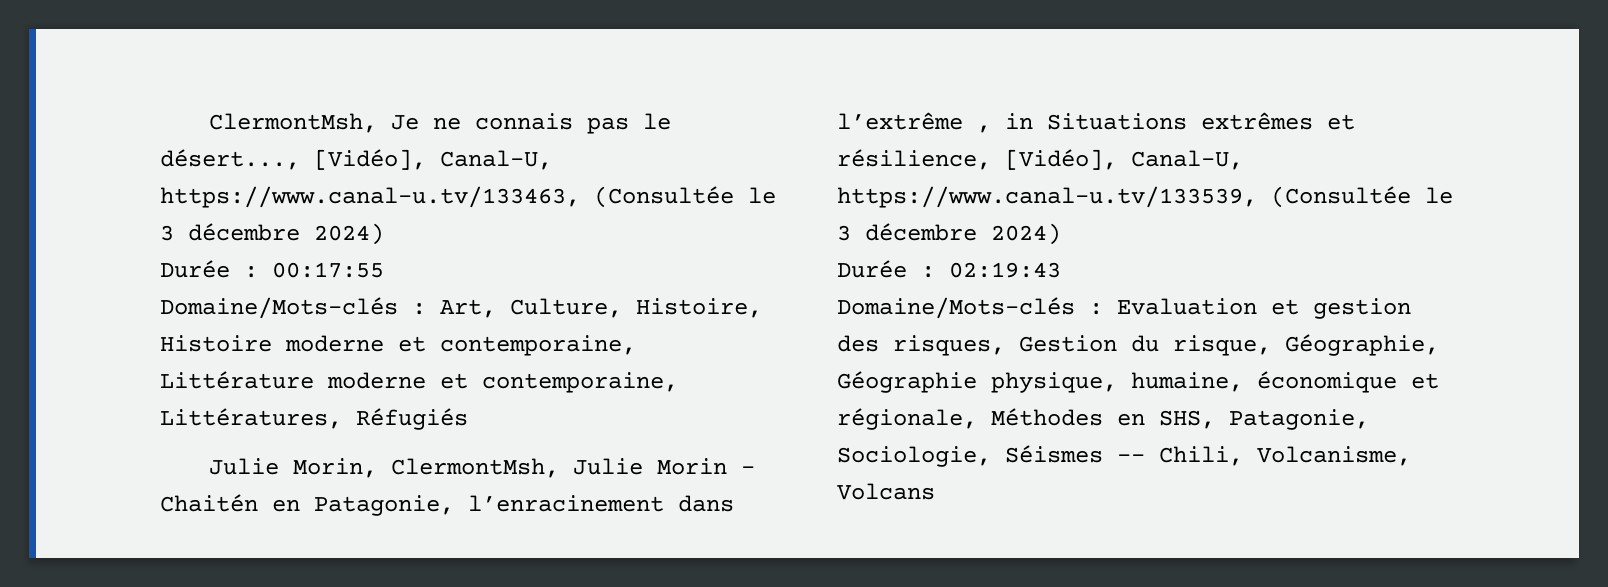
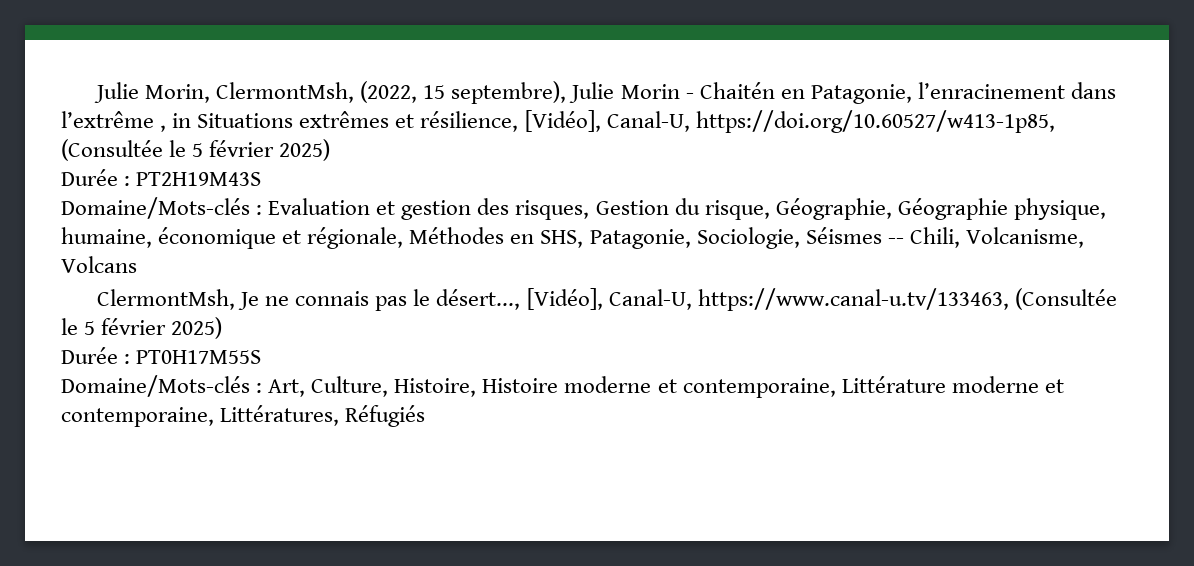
[209,113,672,134] [160,149,552,170] [160,186,776,208] [160,223,384,245] [160,260,384,278] [160,297,762,319] [160,335,636,356] [160,371,678,393] [160,408,468,430] [209,458,560,478] ClermontMsh, Je ne connais pas le désert..., [Vidéo], Canal-U, https://www.canal-u.tv/133463, (Consultée le 3 décembre 2024) // Durée : 00:17:55 // Domaine/Mots-clés : Art, Culture, Histoire, Histoire moderne et contemporaine, Littérature moderne et contemporaine, Littératures, Réfugiés // Julie Morin, ClermontMsh, -> [93,81,567,104] Julie Morin, ClermontMsh, (2022, 15 septembre),
[837,186,1453,208] [837,223,1061,245] [837,260,1061,278] https://www.canal-u.tv/133539, (Consultée le 3 décembre 2024) // Durée : 02:19:43 -> [695,110,1055,133] [61,139,331,161] [61,169,262,186] https://doi.org/10.60527/w413-1p85, (Consultée le 5 février 2025) // Durée : PT2H19M43S
(935, 491) none -> [96,288,1117,311] [61,317,223,339] [61,347,262,364] [61,375,1064,398] [61,405,426,427] // ClermontMsh, Je ne connais pas le désert..., [Vidéo], Canal-U, https://www.canal-u.tv/133463, (Consultée le 5 février 2025) // Durée : PT0H17M55S // Domaine/Mots-clés : Art, Culture, Histoire, Histoire moderne et contemporaine, Littérature moderne et contemporaine, Littératures, Réfugiés

